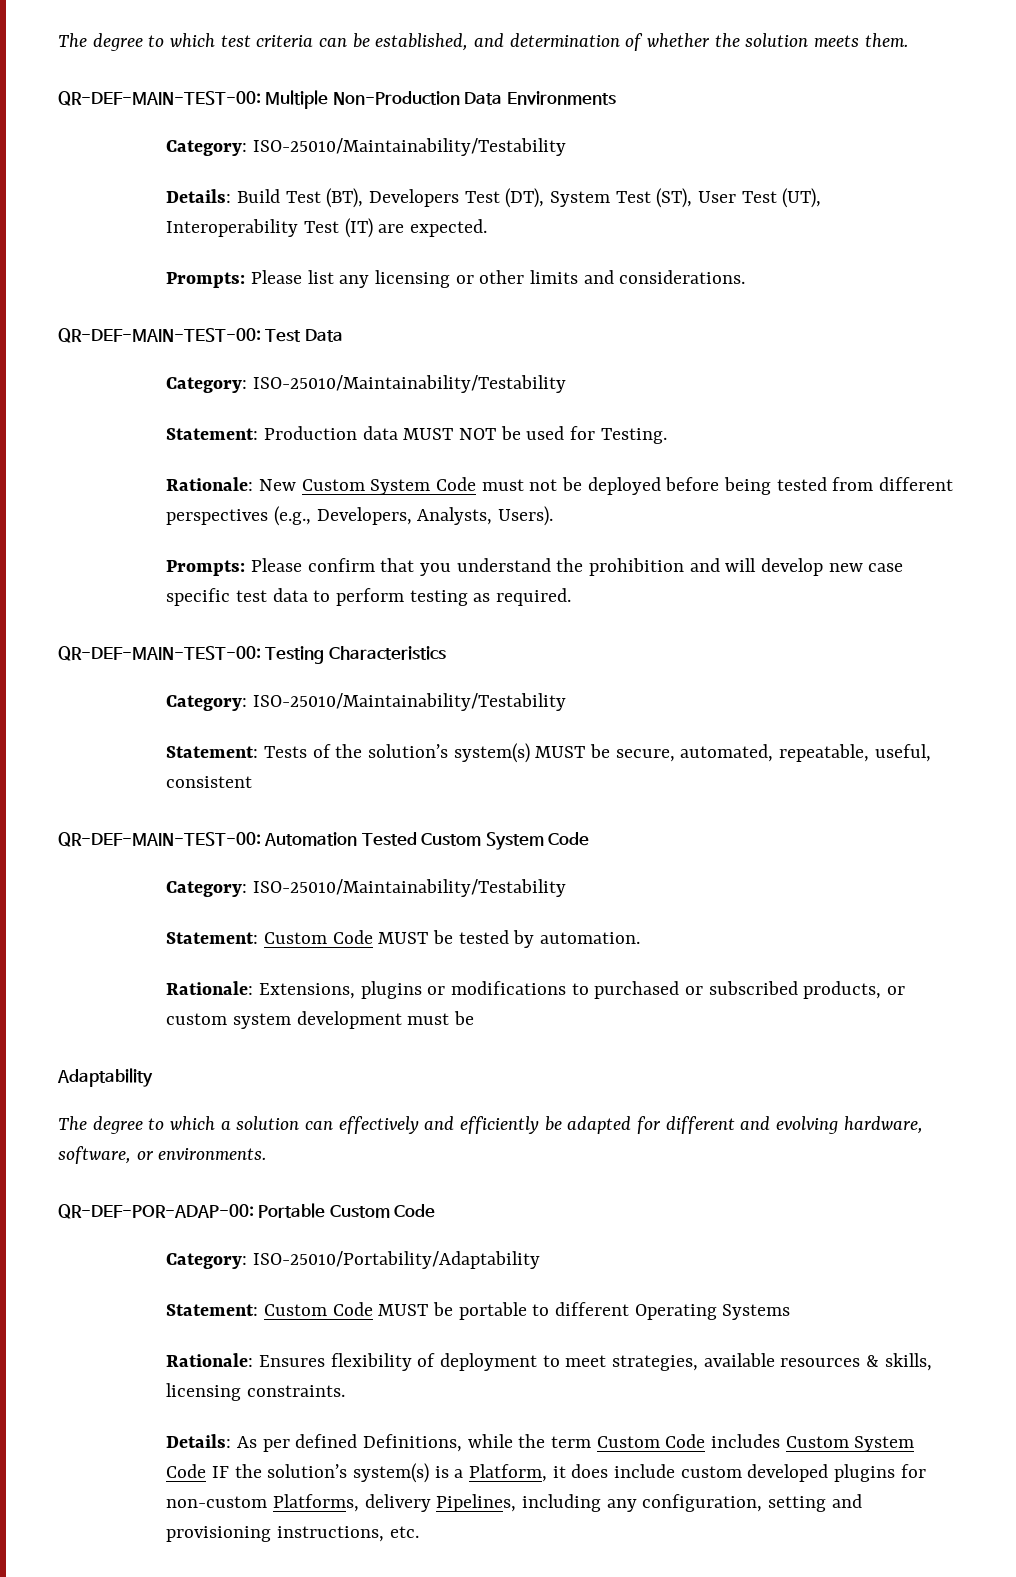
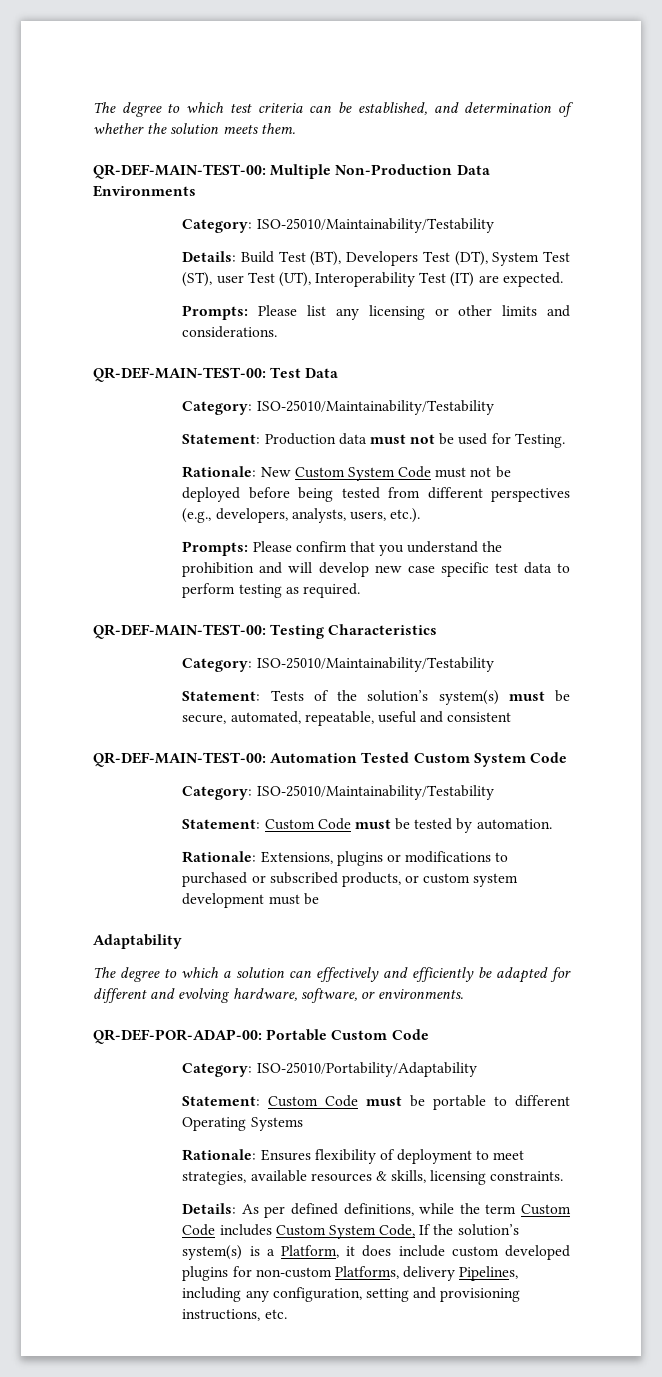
[697,191,736,203] User -> [216,275,244,284] user
[403,428,496,440] MUST NOT -> [369,434,436,444] must not
[316,506,553,526] Developers, Analysts, Users). -> [215,508,421,523] developers, analysts, users, etc.).
[535,746,586,758] MUST -> [508,691,545,701] must
[874,744,931,762] useful, -> [377,711,444,723] useful and
[378,932,429,944] MUST -> [354,819,391,829] must
[378,1304,429,1316] MUST -> [366,1096,403,1106] must
[362,1434,462,1452] Definitions, -> [343,1203,414,1216] definitions,
[166,1464,229,1478] Code IF -> [379,1224,432,1237] Code, If

